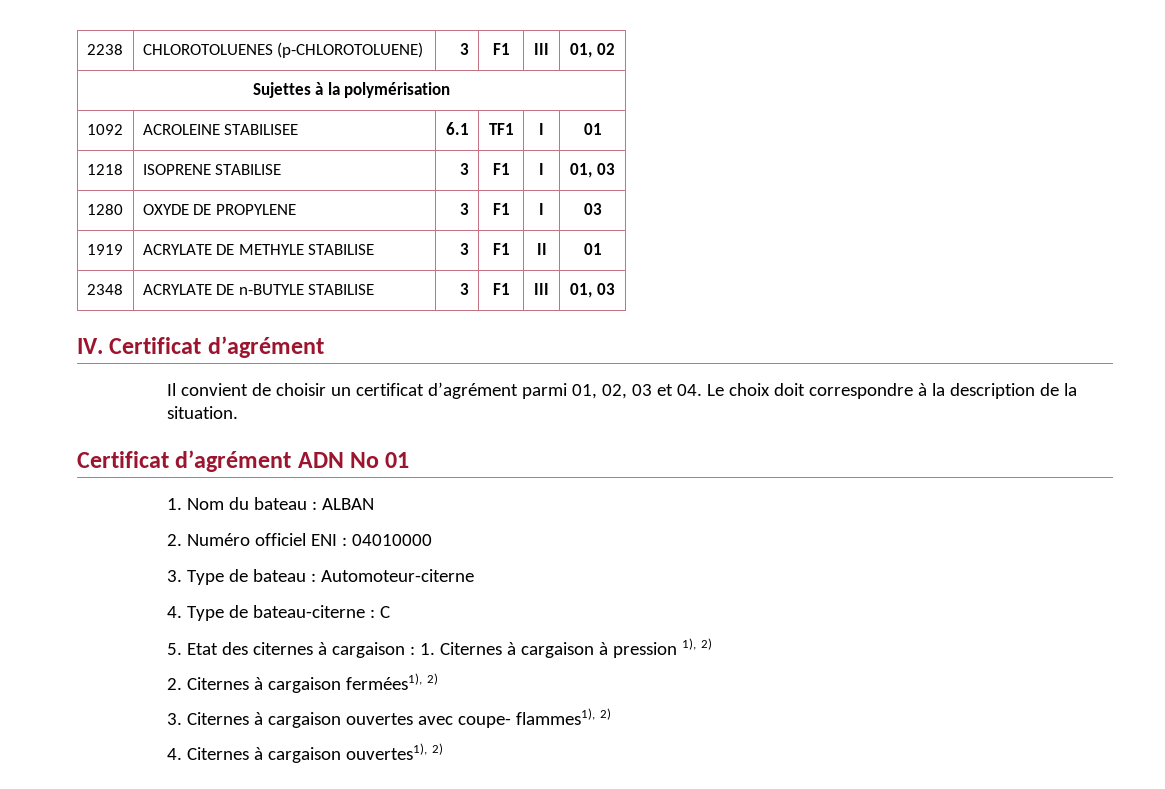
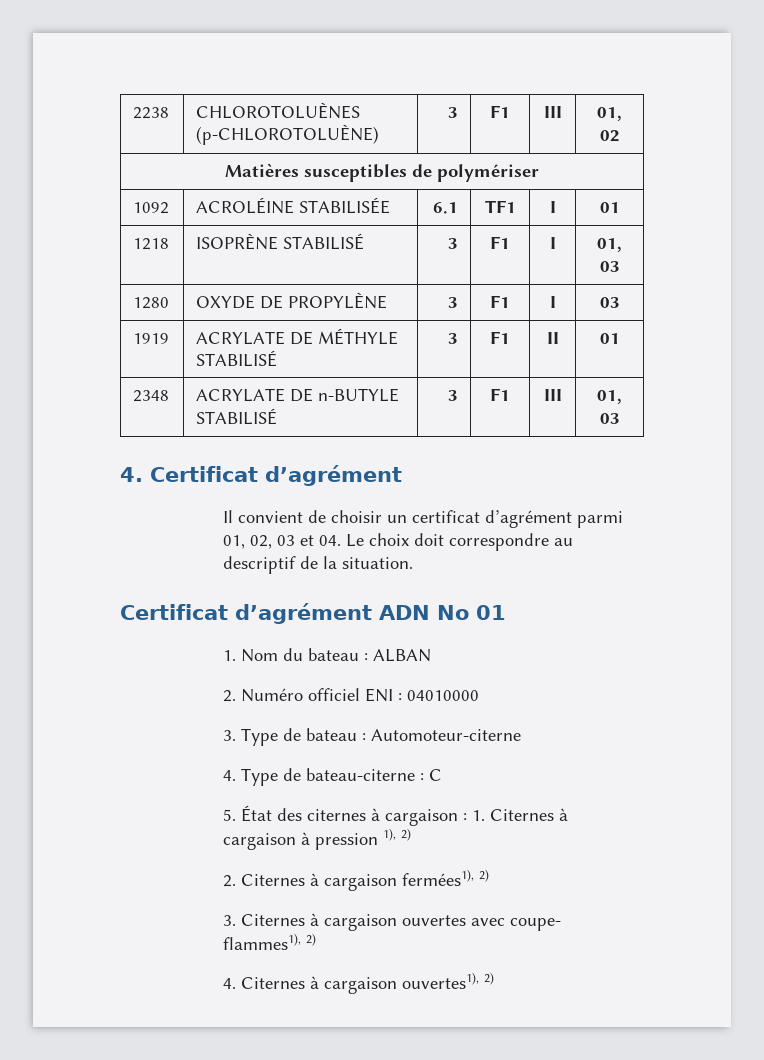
[142,42,424,58] CHLOROTOLUENES (p-CHLOROTOLUENE) -> [196,102,361,119] [196,124,380,145] CHLOROTOLUÈNES (p-CHLOROTOLUÈNE)
[252,82,451,98] Sujettes à la polymérisation -> [225,163,539,182] Matières susceptibles de polymériser
[142,124,299,135] ACROLEINE STABILISEE -> [196,197,391,214] ACROLÉINE STABILISÉE
[142,164,282,175] ISOPRENE STABILISE -> [196,233,365,250] ISOPRÈNE STABILISÉ
[215,204,296,215] PROPYLENE -> [288,292,388,309] PROPYLÈNE
[238,244,375,255] METHYLE STABILISE -> [318,328,399,345] [196,350,278,367] MÉTHYLE STABILISÉ
[308,284,375,295] STABILISE -> [196,408,278,425] STABILISÉ
[77,338,103,354] IV. -> [120,467,143,482] 4.
[917,383,1035,399] à la description -> [554,538,574,546] [223,556,297,574] au descriptif
[186,643,218,655] Etat -> [241,805,273,822] État

